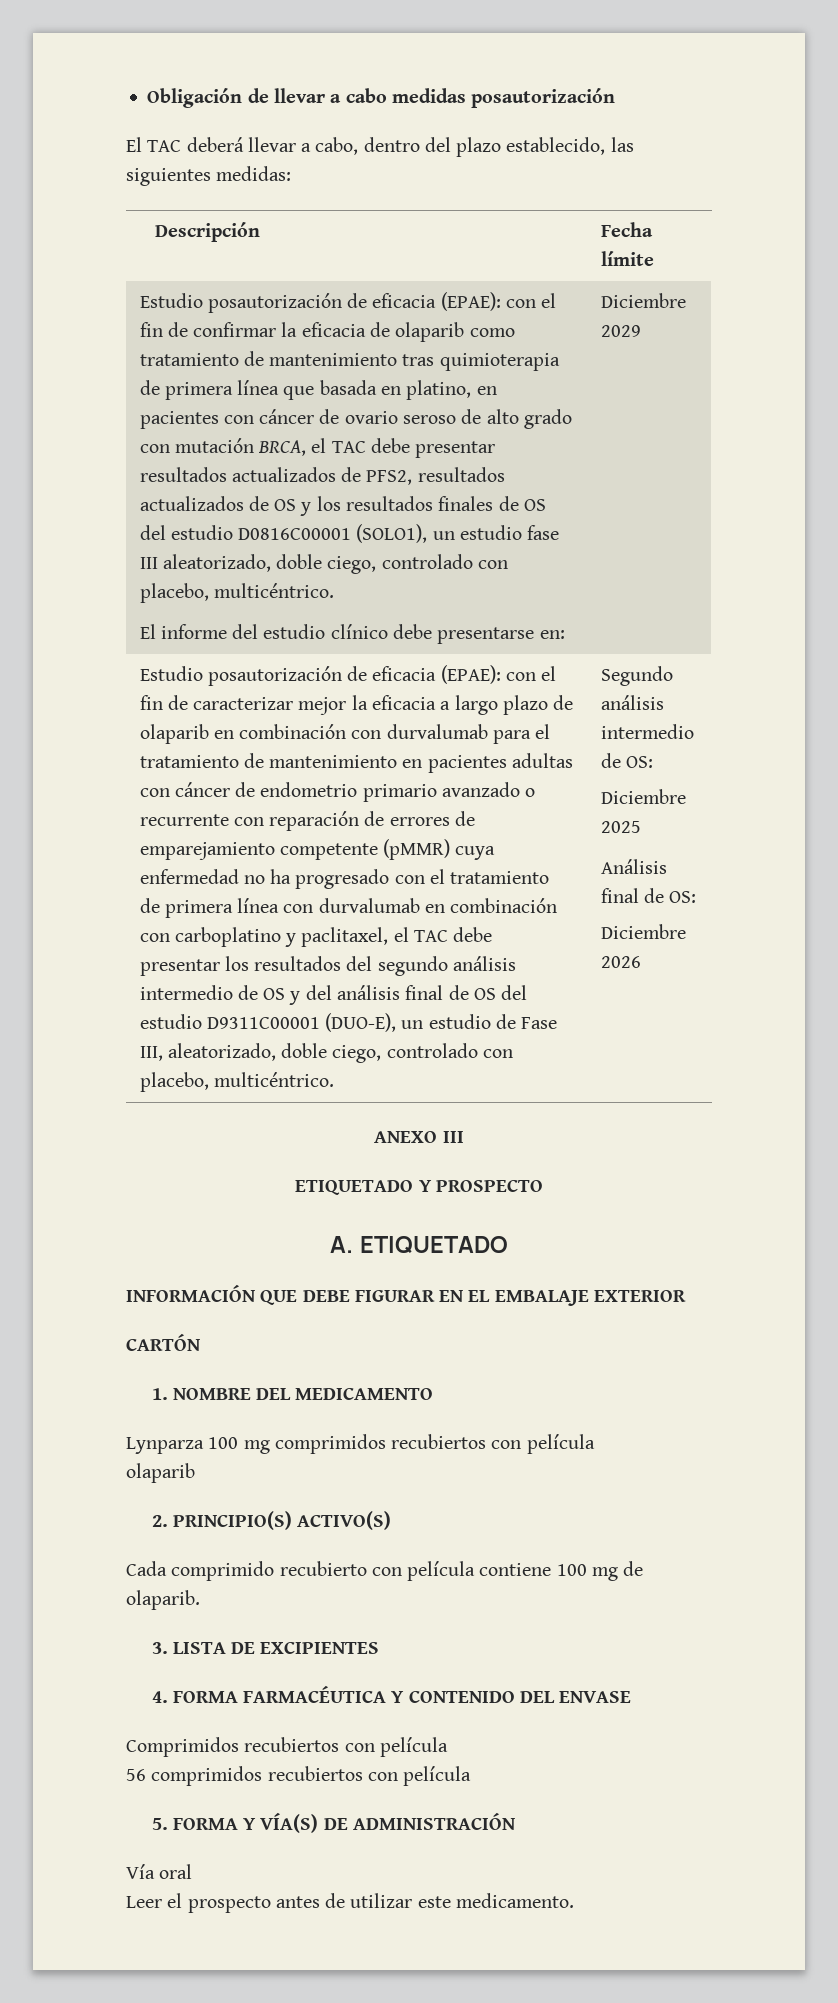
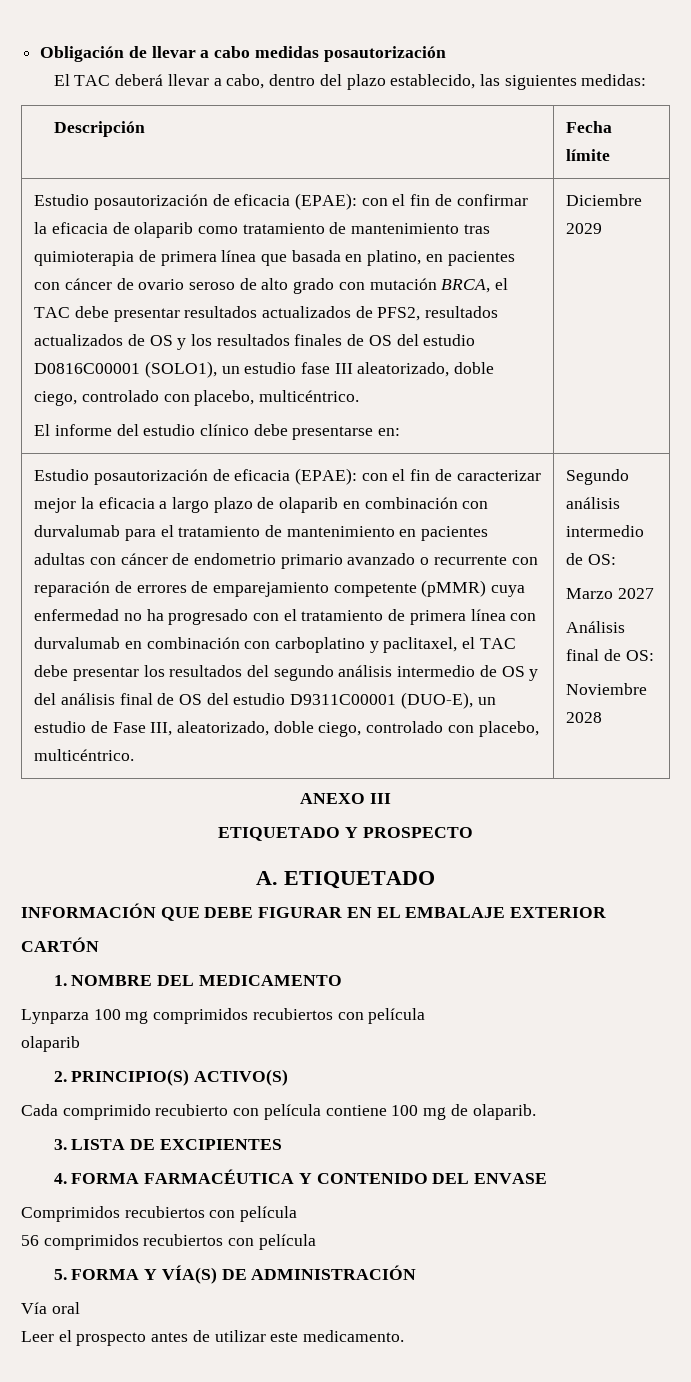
[600,789,686,804] [600,821,641,833] Diciembre 2025 -> [566,588,654,599] Marzo 2027
[600,924,686,939] [600,956,641,968] Diciembre 2026 -> [566,683,648,695] [566,712,603,723] Noviembre 2028

